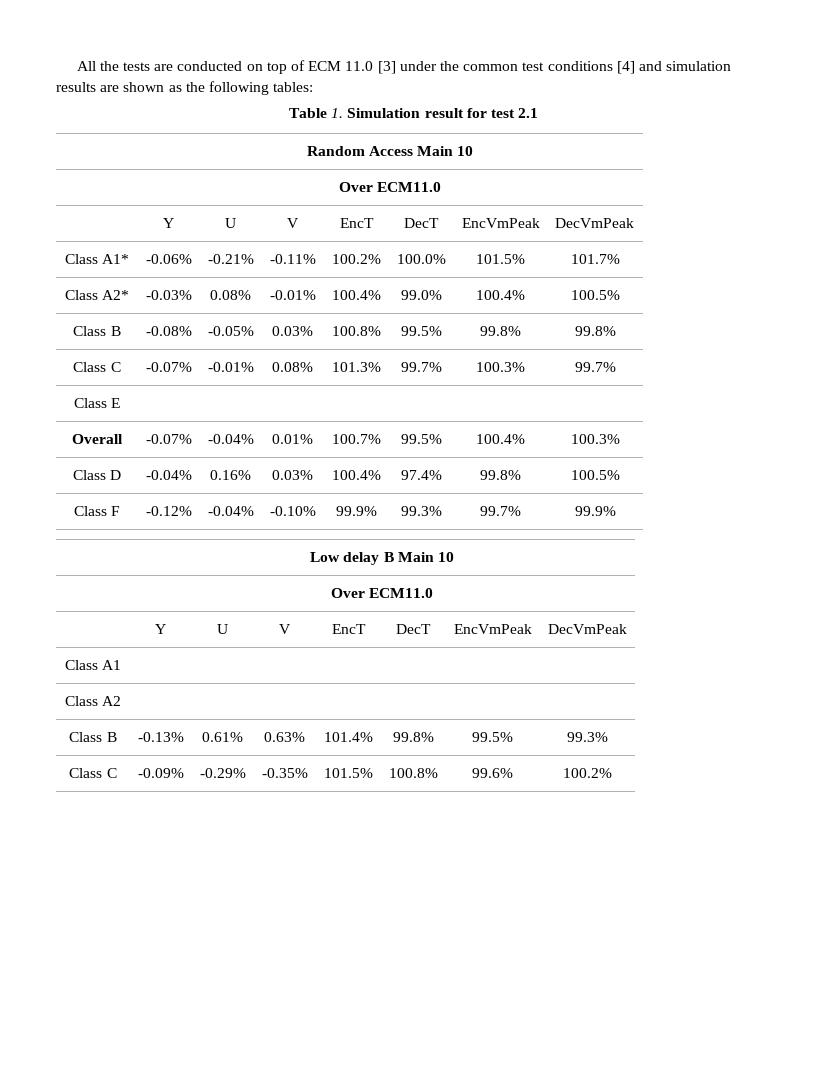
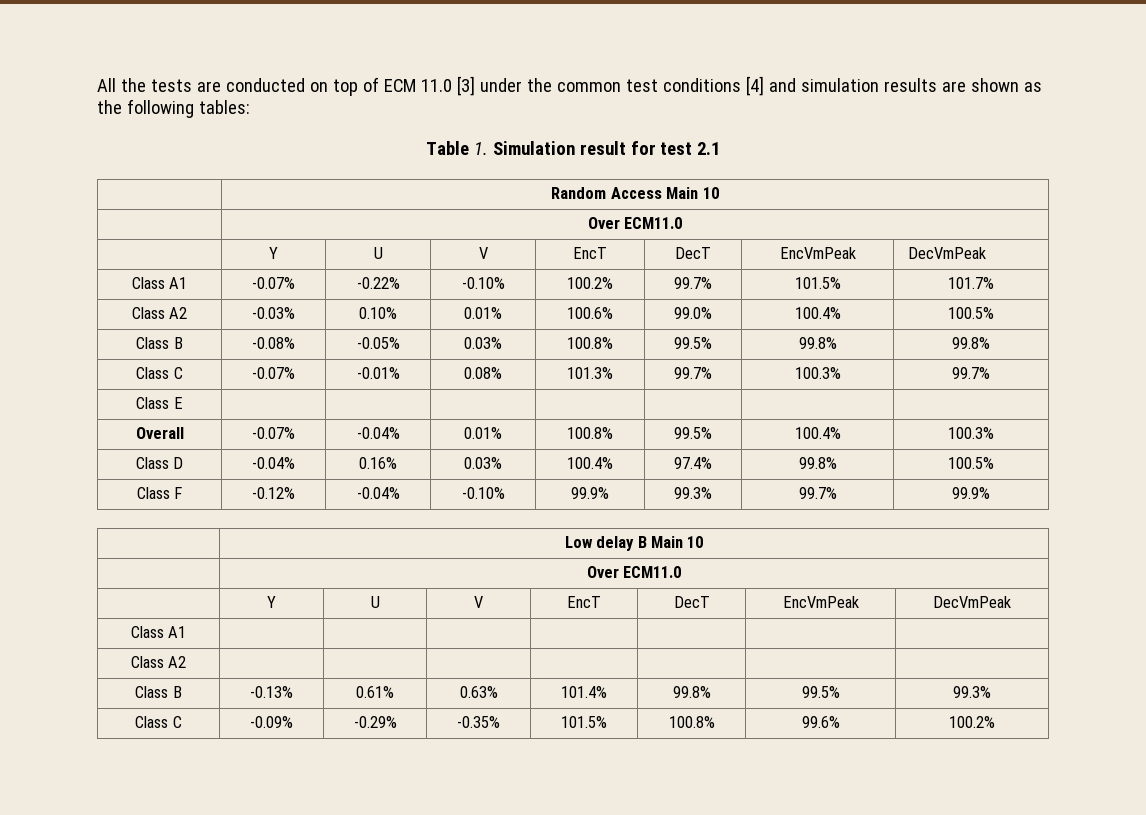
[102,254,130,264] [145,254,192,264] [207,254,254,264] [269,254,316,264] A1* | -0.06% | -0.21% | -0.11% -> [169,277,188,289] [252,277,295,289] [356,277,400,289] [461,277,505,289] A1 | -0.07% | -0.22% | -0.10%
[396,254,446,264] 100.0% -> [674,277,712,289] 99.7%
[102,290,130,300] A2* -> [169,307,188,319] A2
[210,290,251,300] [269,290,316,300] [331,290,381,300] 0.08% | -0.01% | 100.4% -> [359,307,397,319] [464,307,502,319] [567,307,613,319] 0.10% | 0.01% | 100.6%
[331,434,381,444] 100.7% -> [567,427,613,439] 100.8%

